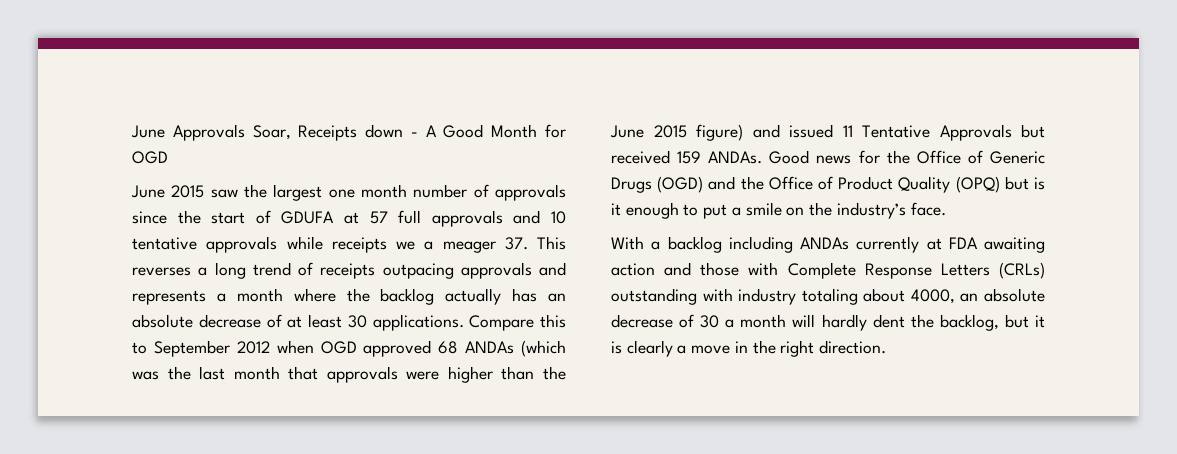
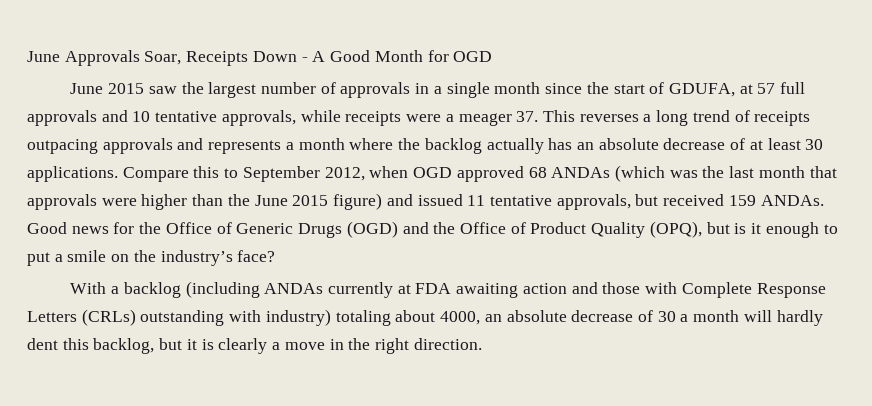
[365,124,404,138] down -> [252,51,297,62] Down
[328,184,408,198] one month -> (257, 90) none
(566, 192) none -> [415,82,541,98] in a single month
[281,211,335,224] GDUFA -> [668,83,735,97] GDUFA,
[206,236,278,253] approvals -> [221,110,296,126] approvals,
[396,241,415,250] we -> [406,114,442,122] were
[236,341,270,354] 2012 -> [324,167,365,181] 2012,
[862,124,1012,141] Tentative Approvals -> [489,194,631,210] tentative approvals,
[955,176,1000,193] (OPQ) -> [649,221,702,238] (OPQ),
[910,202,946,216] face. -> [237,250,276,262] face?
[728,236,793,253] including -> [185,281,260,298] (including
[738,288,797,305] industry -> [265,309,331,326] industry)
[910,314,934,328] the -> [62,338,89,350] this

